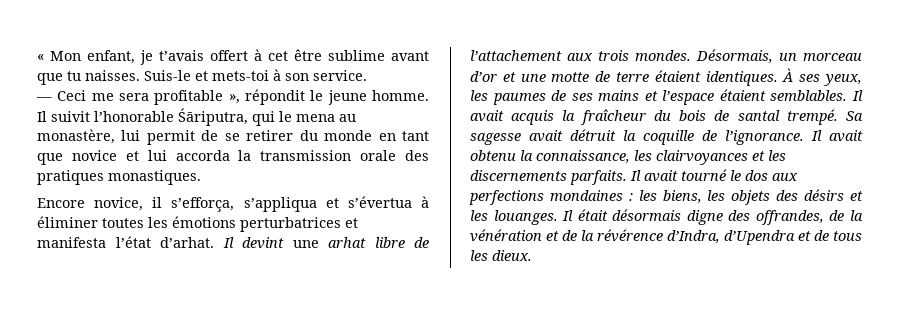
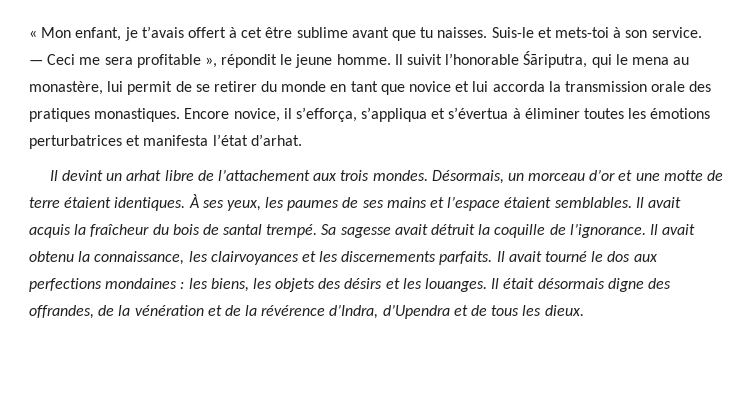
(201, 177) // -> (181, 115) none
(214, 242) none -> (302, 140) //
[292,240,319,248] une -> [106,173,123,181] un

